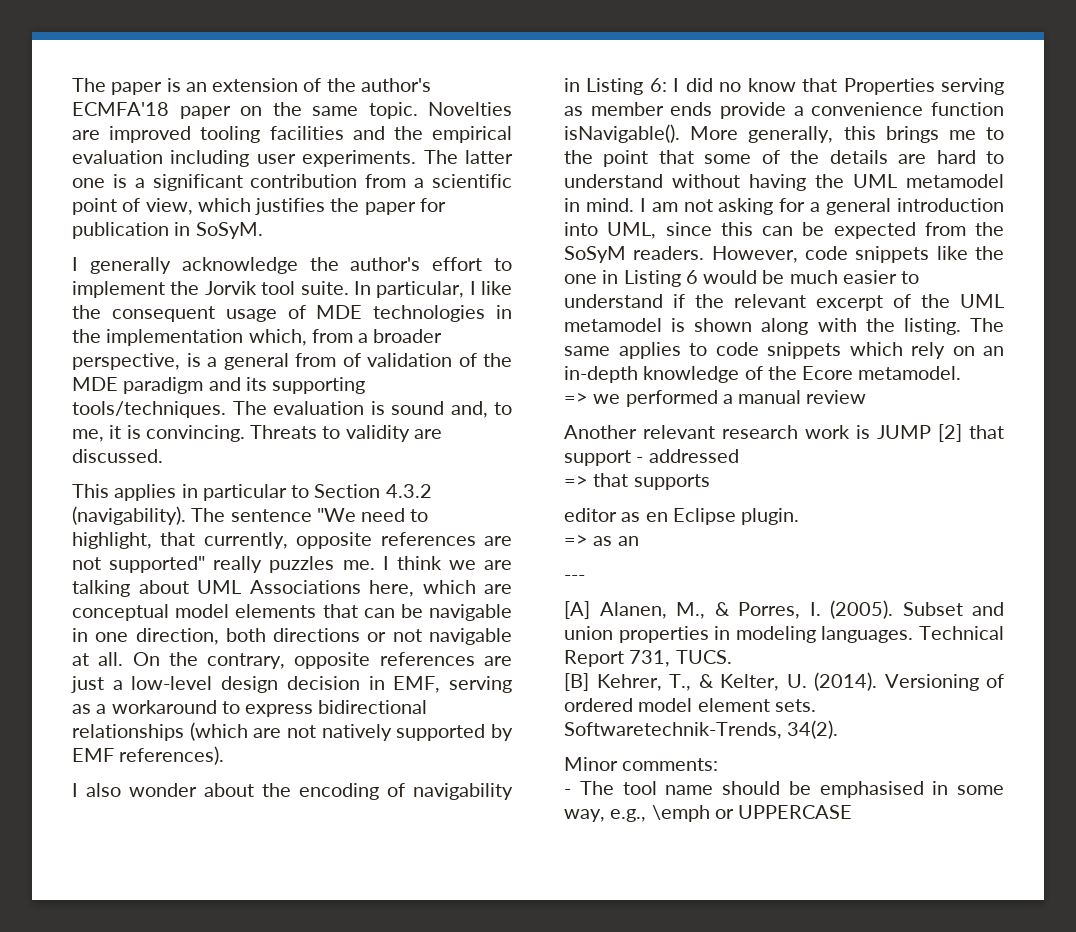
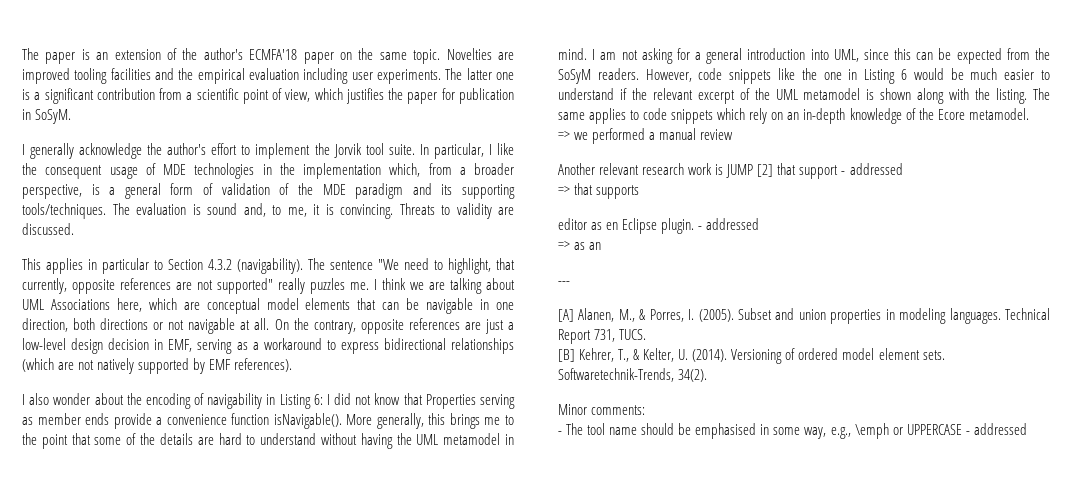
[295,353,336,367] from -> [170,183,194,195] form
[719,82,742,92] no -> [355,395,372,405] not
(800, 516) none -> [698,218,760,230] - addressed
(853, 812) none -> [965,423,1027,435] - addressed

